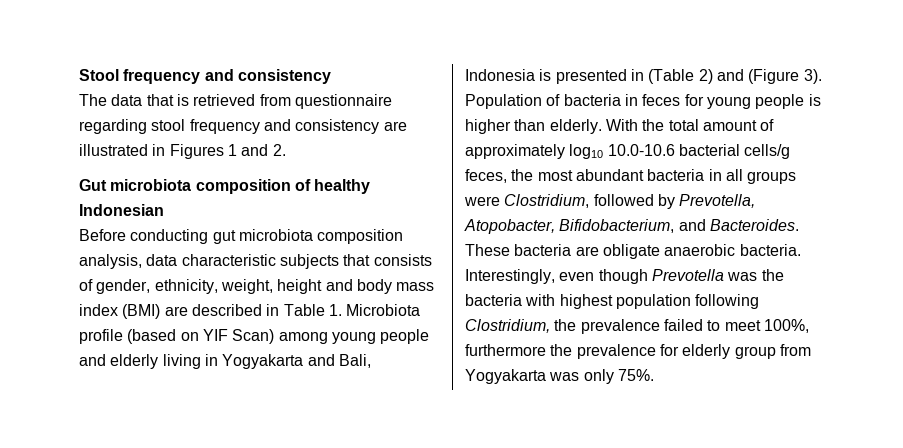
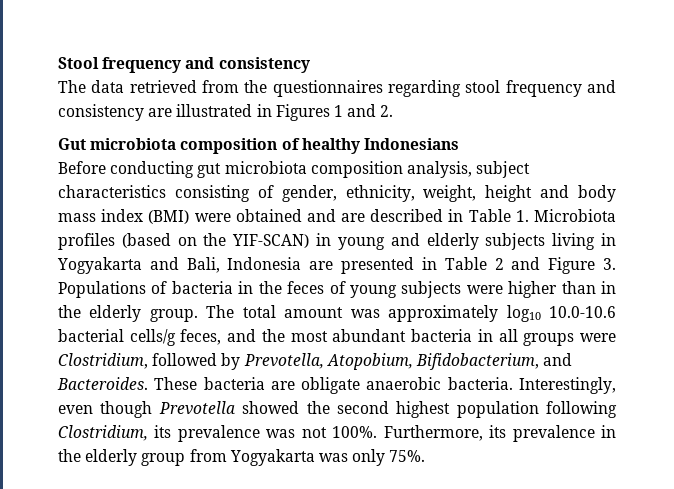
[146,94,392,109] that is retrieved from questionnaire -> [129,80,383,97] retrieved from the questionnaires
[79,204,164,216] Indonesian -> [363,138,459,150] Indonesians
[146,254,432,269] data characteristic subjects that consists -> [476,161,531,178] [58,185,250,202] subject characteristics consisting
(161, 311) none -> [194,209,336,222] were obtained and
[79,329,123,344] profile -> [58,233,115,250] profiles
[202,329,430,344] YIF Scan) among young people -> [203,233,385,250] the YIF-SCAN) in young
(159, 361) none -> [485,233,546,250] subjects
[539,69,552,81] is -> [309,261,334,270] are
[648,69,822,84] [465,94,821,109] [465,119,665,134] (Table 2) and (Figure 3). Population of bacteria in feces for young people is higher than elderly. With the -> [444,257,616,274] [58,281,617,298] [58,305,235,322] Table 2 and Figure 3. Populations of bacteria in the feces of young subjects were higher than in the elderly group. The
[760,119,775,131] of -> [350,309,380,318] was
(507, 176) none -> [227,329,257,342] and
[464,219,555,234] Atopobacter, -> [326,353,413,370] Atopobium,
[727,269,784,281] [465,294,760,309] [465,319,809,334] [465,344,679,359] was the bacteria with highest population following Clostridium, the prevalence failed to meet 100%, furthermore the prevalence for -> [242,401,617,418] [58,425,617,442] [58,449,81,462] showed the second highest population following Clostridium, its prevalence was not 100%. Furthermore, its prevalence in the

